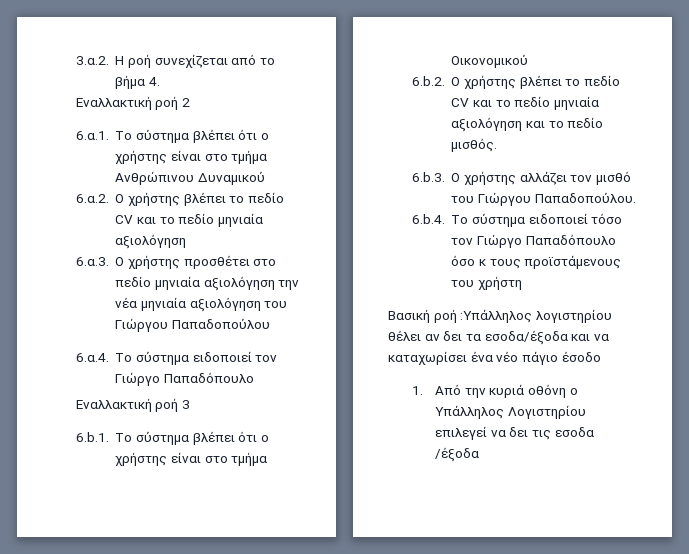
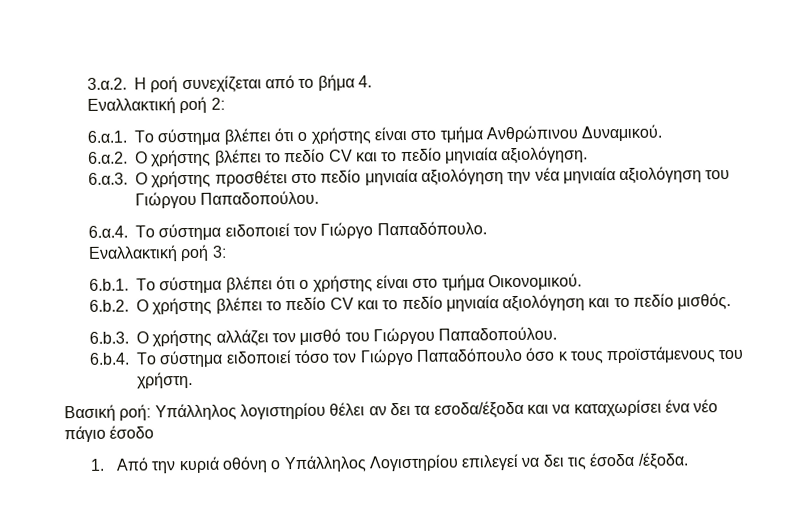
[181,98,190,107] 2 -> [210,97,225,110] 2:
[197,171,265,185] Δυναμικού -> [581,124,663,142] Δυναμικού.
[115,234,187,249] αξιολόγηση -> [501,146,589,165] αξιολόγηση.
[171,318,270,329] Παπαδοπούλου -> [200,190,320,205] Παπαδοπούλου.
[163,372,254,383] [75,398,190,412] Παπαδόπουλο // Εναλλακτική ροή 3 -> [376,221,487,236] [87,244,227,262] Παπαδόπουλο. // Εναλλακτική ροή 3:
[451,54,529,68] Οικονομικού -> [487,273,582,291] Οικονομικού.
[477,276,522,290] χρήστη -> [136,371,193,389] χρήστη.
[433,309,533,323] ροή :Υπάλληλος -> [119,403,237,421] ροή: Υπάλληλος
[554,427,594,437] [435,447,480,462] εσοδα /έξοδα -> [589,452,689,470] έσοδα /έξοδα.

